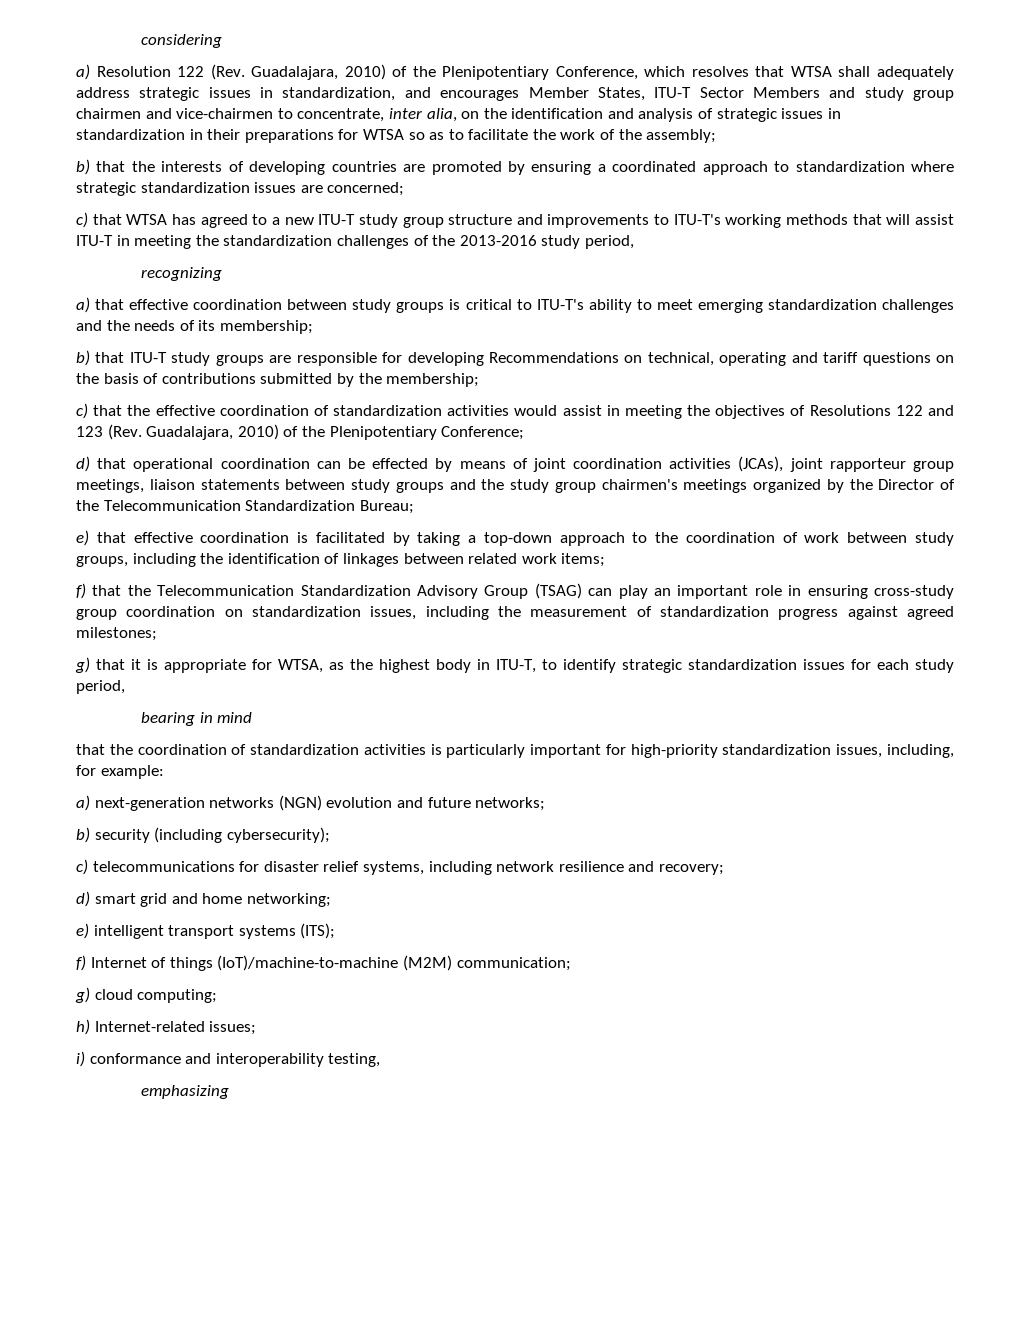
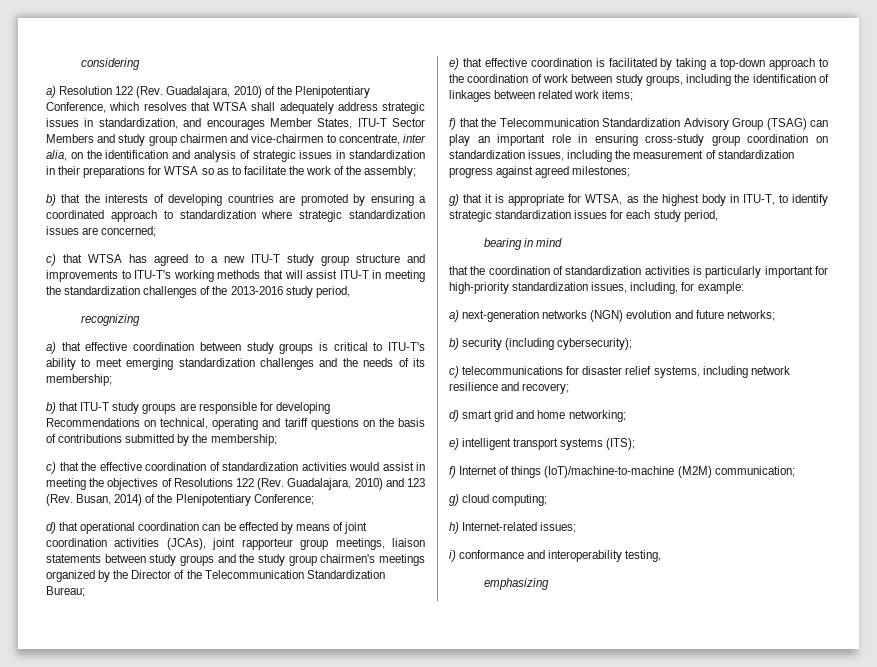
(923, 410) none -> [257,478,383,490] (Rev. Guadalajara, 2010)
[146,424,279,440] Guadalajara, 2010) -> [76,494,143,506] Busan, 2014)

